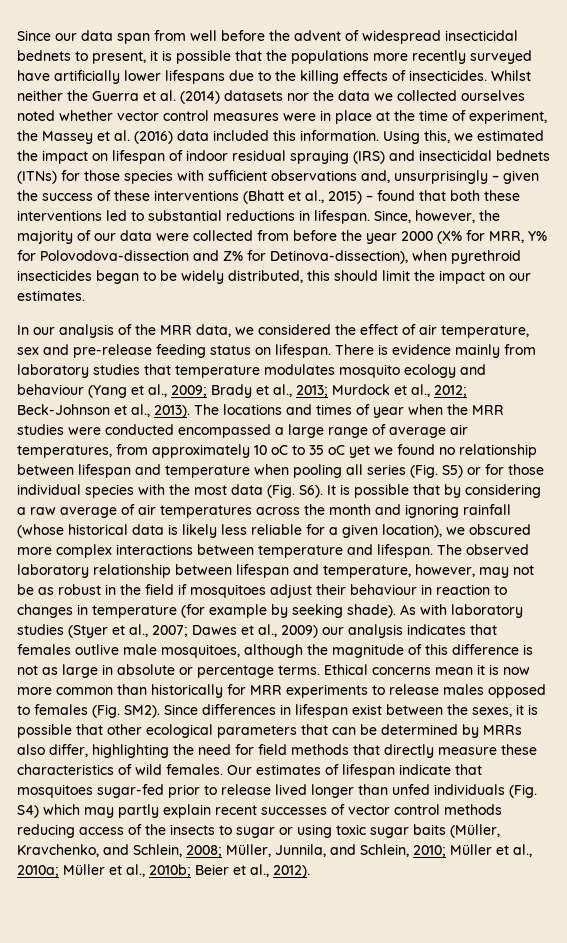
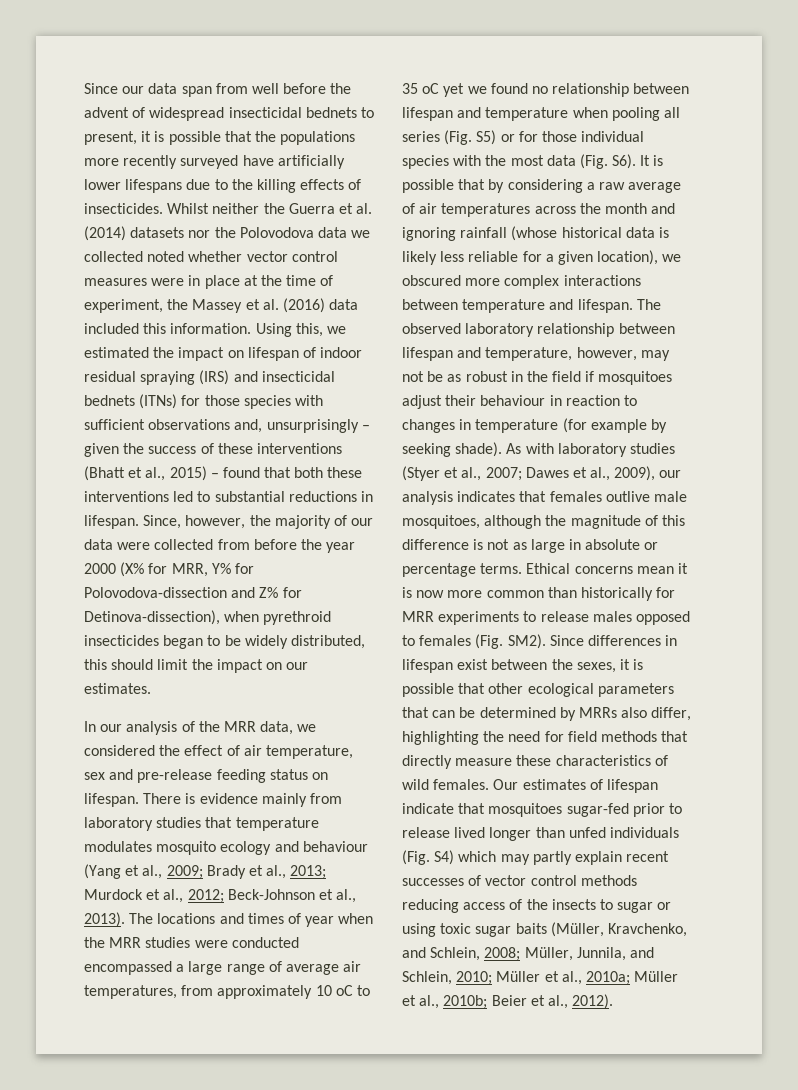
(334, 95) none -> [239,227,314,238] Polovodova
[461,90,525,101] ourselves -> (143, 256) none
[281,625,318,638] 2009) -> [614,466,656,481] 2009),

